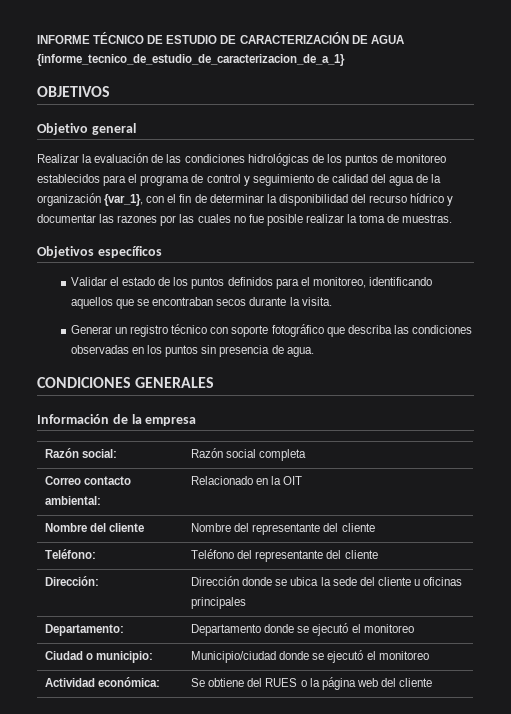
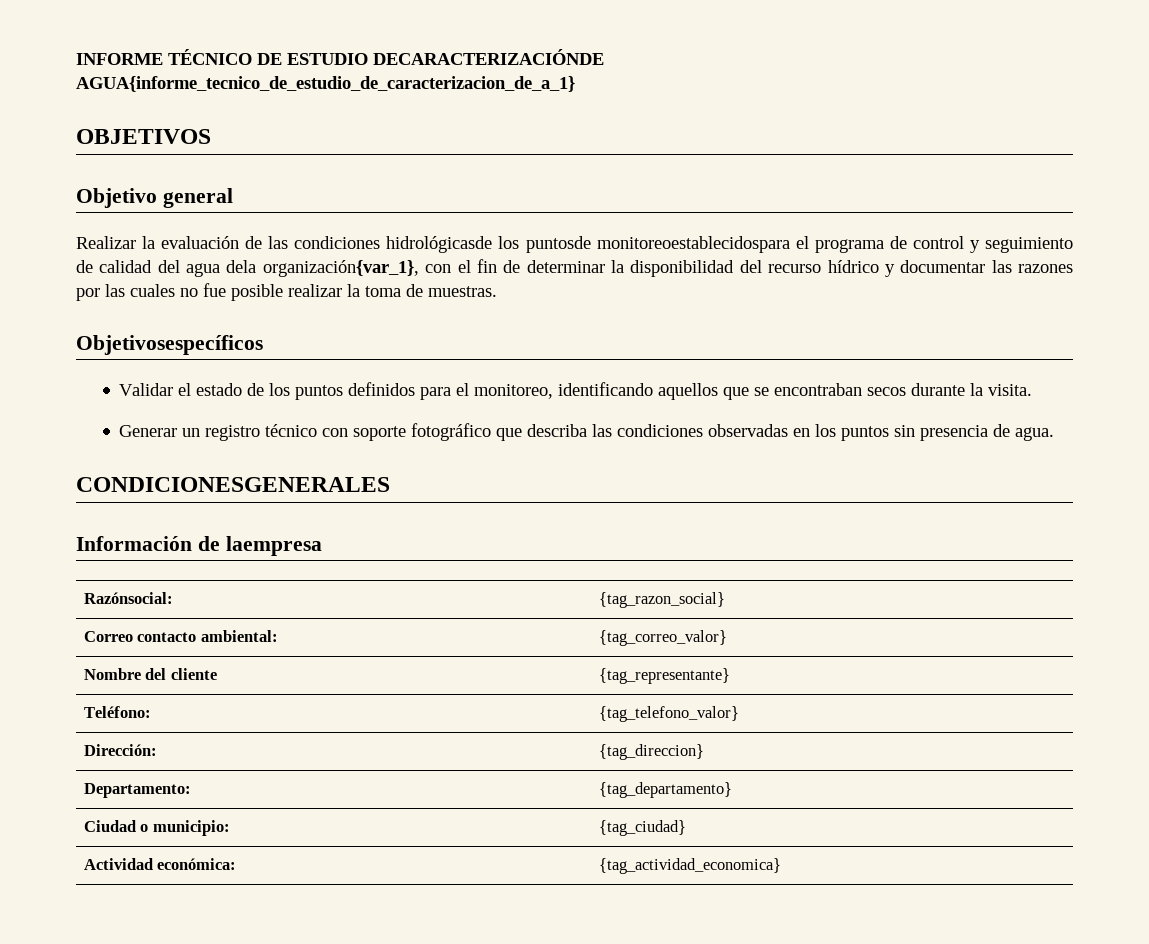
[220,32,404,44] [37,54,345,66] DE CARACTERIZACIÓN DE AGUA {informe_tecnico_de_estudio_de_caracterizacion_de_a_1} -> [373,49,604,65] [76,76,575,92] DECARACTERIZACIÓNDE AGUA{informe_tecnico_de_estudio_de_caracterizacion_de_a_1}
[247,153,447,166] [37,174,127,186] hidrológicas de los puntos de monitoreo establecidos para -> [386,236,790,253] hidrológicasde los puntosde monitoreoestablecidospara
[416,174,442,183] [37,193,144,206] de la organización {var_1}, -> [226,260,419,277] dela organización{var_1},
[37,246,162,258] Objetivos específicos -> [76,335,263,355] Objetivosespecíficos
[37,377,215,388] CONDICIONES GENERALES -> [76,477,390,492] CONDICIONESGENERALES
[131,414,197,426] [45,448,118,458] [191,448,307,461] la empresa // Razón social: | Razón social completa -> [225,536,322,556] [83,592,173,604] [598,592,725,608] laempresa // Razónsocial: | {tag_razon_social}
[191,476,303,485] Relacionado en la OIT -> [598,630,727,646] {tag_correo_valor}
[191,523,375,535] [45,549,97,559] [191,549,378,562] [45,576,100,586] [191,576,463,586] [191,597,247,609] [45,624,125,636] [191,623,414,636] [45,651,154,663] [191,650,429,663] [45,677,161,687] [191,677,433,690] Nombre del representante del cliente // Teléfono: | Teléfono del representante del cliente // Dirección: | Dirección donde se ubica la sede del cliente u oficinas principales // Departamento: | Departamento donde se ejecutó el monitoreo // Ciudad o municipio: | Municipio/ciudad donde se ejecutó el monitoreo // Actividad económica: | Se obtiene del RUES o la página web del cliente -> [598,668,730,684] [83,706,151,718] [598,706,739,722] [83,744,157,756] [598,744,704,760] [83,783,191,798] [598,782,732,798] [83,820,230,836] [598,820,686,836] [83,858,237,870] [598,858,781,874] {tag_representante} // Teléfono: | {tag_telefono_valor} // Dirección: | {tag_direccion} // Departamento: | {tag_departamento} // Ciudad o municipio: | {tag_ciudad} // Actividad económica: | {tag_actividad_economica}

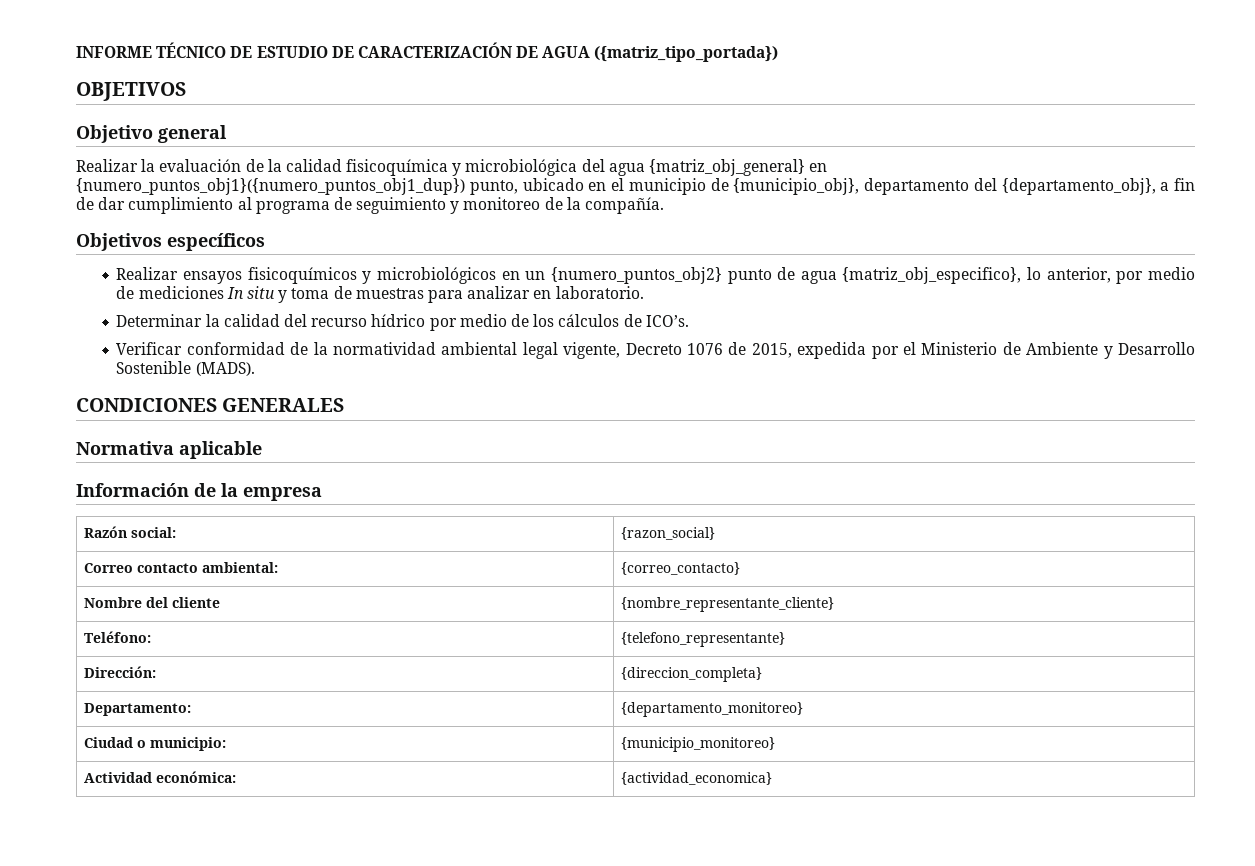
[373,49,604,65] [76,76,575,92] DECARACTERIZACIÓNDE AGUA{informe_tecnico_de_estudio_de_caracterizacion_de_a_1} -> [331,42,779,62] DE CARACTERIZACIÓN DE AGUA ({matriz_tipo_portada})
[268,236,1074,253] [76,259,1073,277] [76,283,497,301] [76,335,263,355] [119,382,1033,400] [119,423,1055,441] [76,477,390,492] [76,536,322,556] [83,592,173,604] [598,592,725,608] las condiciones hidrológicasde los puntosde monitoreoestablecidospara el programa de control y seguimiento de calidad del agua dela organización{var_1}, con el fin de determinar la disponibilidad del recurso hídrico y documentar las razones por las cuales no fue posible realizar la toma de muestras. // Objetivosespecíficos // Validar el estado de los puntos definidos para el monitoreo, identificando aquellos que se encontraban secos durante la visita. // Generar un registro técnico con soporte fotográfico que describa las condiciones observadas en los puntos sin presencia de agua. // CONDICIONESGENERALES // Información de laempresa // Razónsocial: | {tag_razon_social} -> [267,159,828,176] [76,178,1195,195] [76,197,665,214] [76,233,265,251] [116,267,1196,284] [116,286,644,303] [116,314,689,331] [116,342,1195,359] [116,361,255,376] [76,398,345,412] [76,441,262,459] [76,483,322,501] [84,526,177,538] [621,527,716,540] la calidad fisicoquímica y microbiológica del agua {matriz_obj_general} en {numero_puntos_obj1}({numero_puntos_obj1_dup}) punto, ubicado en el municipio de {municipio_obj}, departamento del {departamento_obj}, a fin de dar cumplimiento al programa de seguimiento y monitoreo de la compañía. // Objetivos específicos // Realizar ensayos fisicoquímicos y microbiológicos en un {numero_puntos_obj2} punto de agua {matriz_obj_especifico}, lo anterior, por medio de mediciones In situ y toma de muestras para analizar en laboratorio. // Determinar la calidad del recurso hídrico por medio de los cálculos de ICO’s. // Verificar conformidad de la normatividad ambiental legal vigente, Decreto 1076 de 2015, expedida por el Ministerio de Ambiente y Desarrollo Sostenible (MADS). // CONDICIONES GENERALES // Normativa aplicable // Información de la empresa // Razón social: | {razon_social}
[598,630,727,646] {tag_correo_valor} -> [621,562,741,575] {correo_contacto}
[598,668,730,684] {tag_representante} -> [621,597,835,612] {nombre_representante_cliente}
[598,706,739,722] {tag_telefono_valor} -> [621,632,786,647] {telefono_representante}
[598,744,704,760] {tag_direccion} -> [621,667,763,682] {direccion_completa}
[598,782,732,798] {tag_departamento} -> [621,702,804,717] {departamento_monitoreo}
[598,820,686,836] {tag_ciudad} -> [621,737,776,752] {municipio_monitoreo}
[598,858,781,874] {tag_actividad_economica} -> [621,772,773,785] {actividad_economica}

